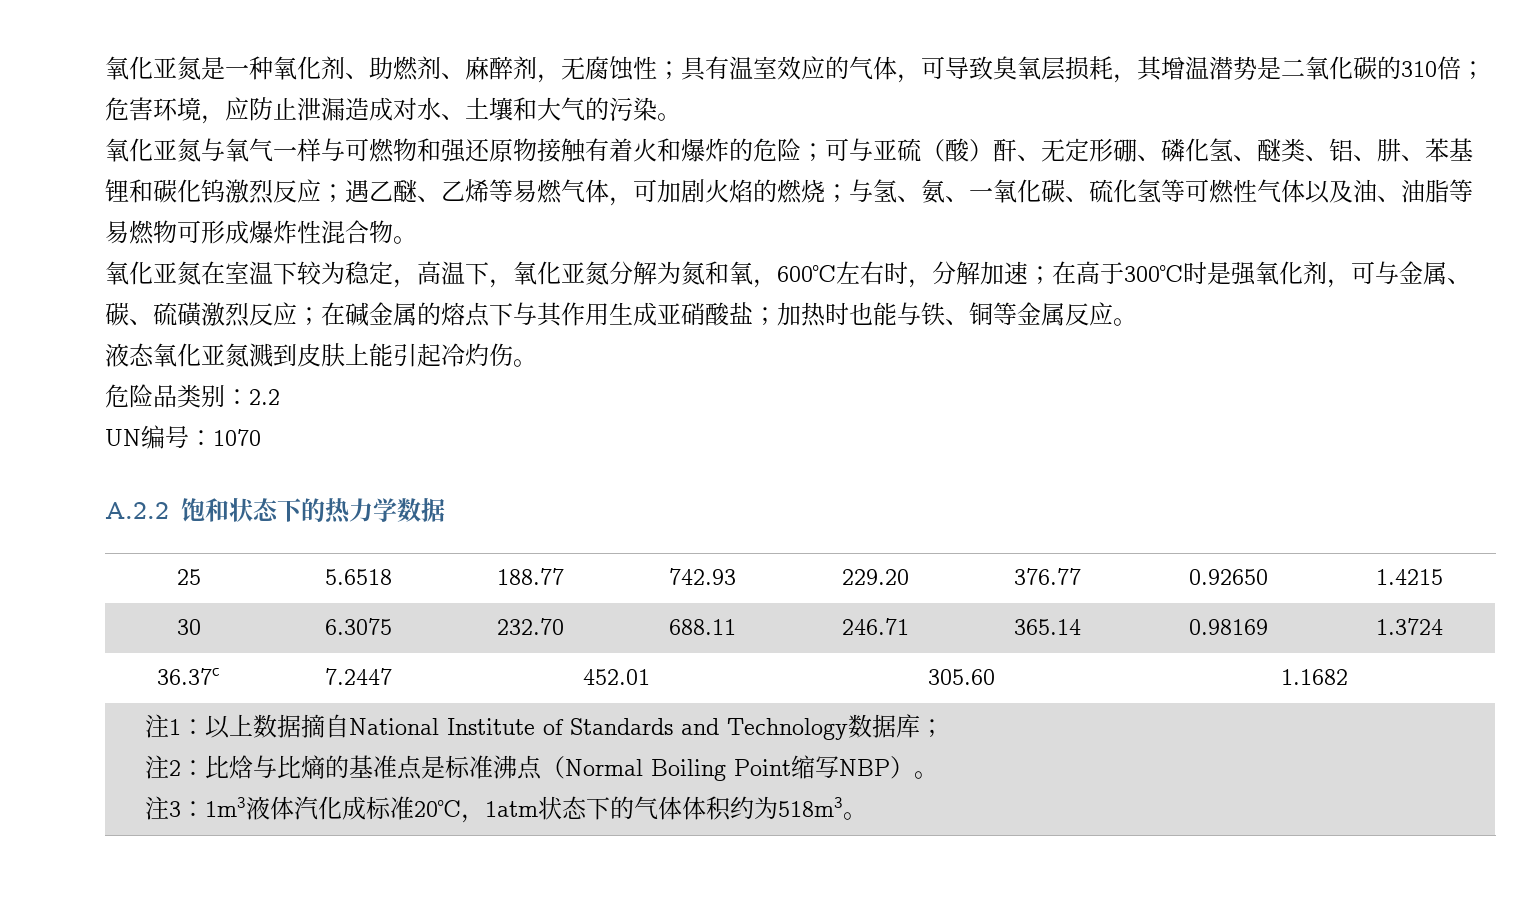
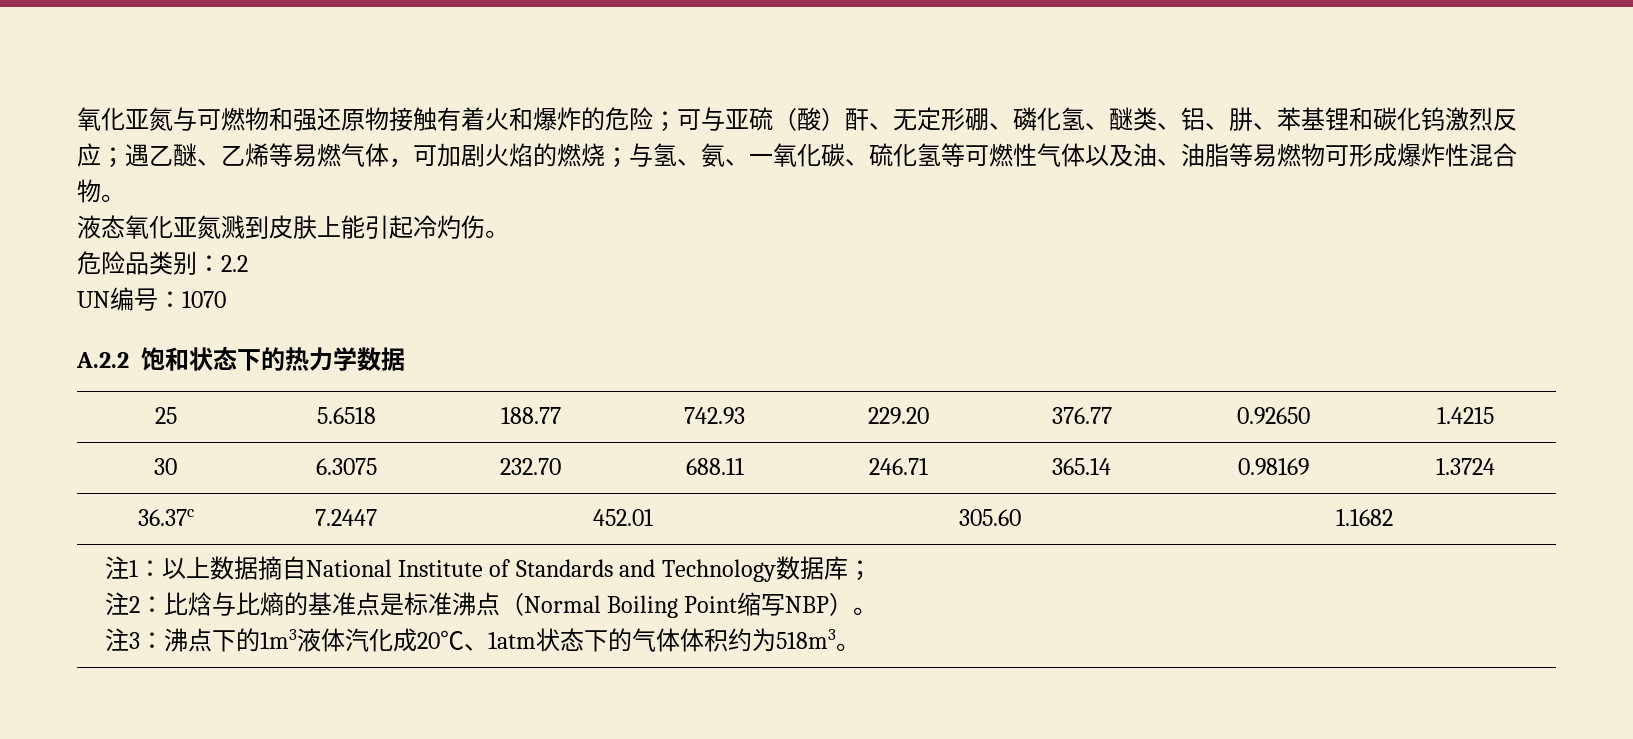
[105,56,1485,83] [105,97,681,124] [105,138,321,162] 氧化亚氮是一种氧化剂、助燃剂、麻醉剂，无腐蚀性；具有温室效应的气体，可导致臭氧层损耗，其增温潜势是二氧化碳的310倍；危害环境，应防止泄漏造成对水、土壤和大气的污染。 // 氧化亚氮与氧气一样 -> [77,107,173,131] 氧化亚氮
[105,261,1471,288] [105,302,1137,327] // 氧化亚氮在室温下较为稳定，高温下，氧化亚氮分解为氮和氧，600℃左右时，分解加速；在高于300℃时是强氧化剂，可与金属、碳、硫磺激烈反应；在碱金属的熔点下与其作用生成亚硝酸盐；加热时也能与铁、铜等金属反应。 -> (125, 198) none
(206, 809) none -> [163,628,260,652] 沸点下的
[366,796,486,823] 标准20℃， -> [416,630,488,651] 20℃、

